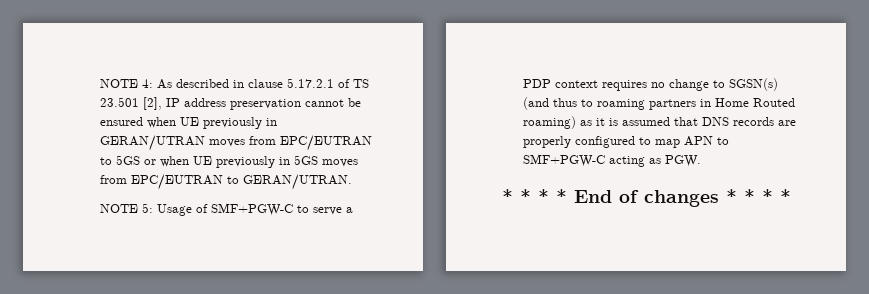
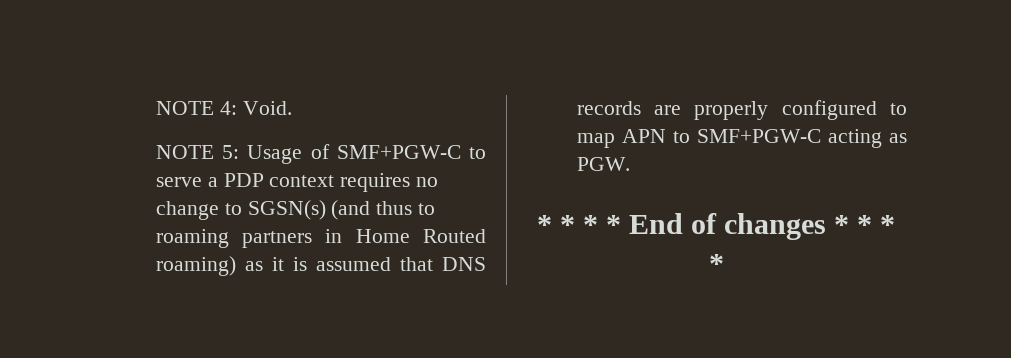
[157,78,370,89] [100,97,362,110] [100,117,278,129] [100,135,373,151] [100,155,359,168] [100,174,353,190] As described in clause 5.17.2.1 of TS 23.501 [2], IP address preservation cannot be ensured when UE previously in GERAN/UTRAN moves from EPC/EUTRAN to 5GS or when UE previously in 5GS moves from EPC/EUTRAN to GERAN/UTRAN. -> [242,101,292,115] Void.

